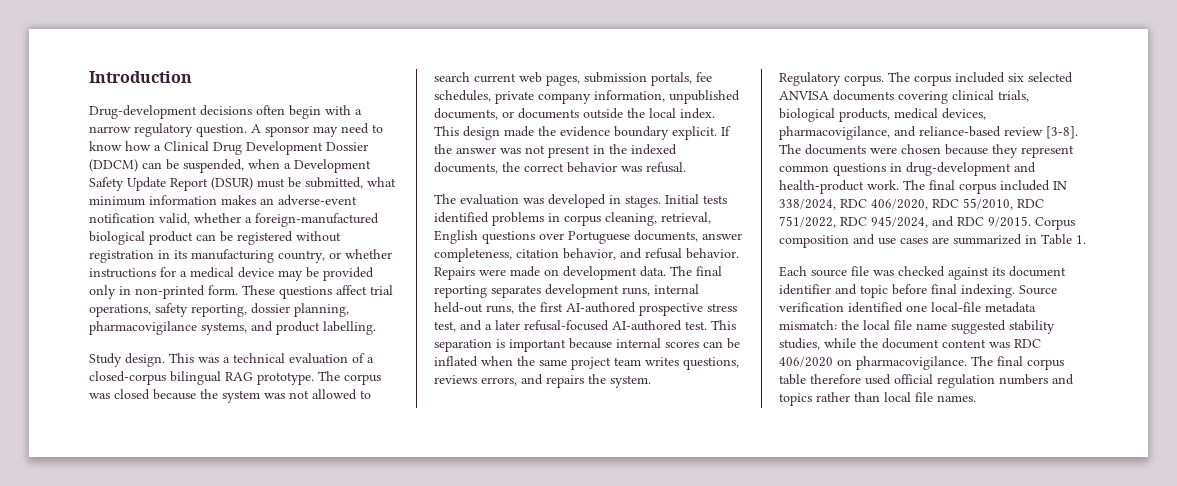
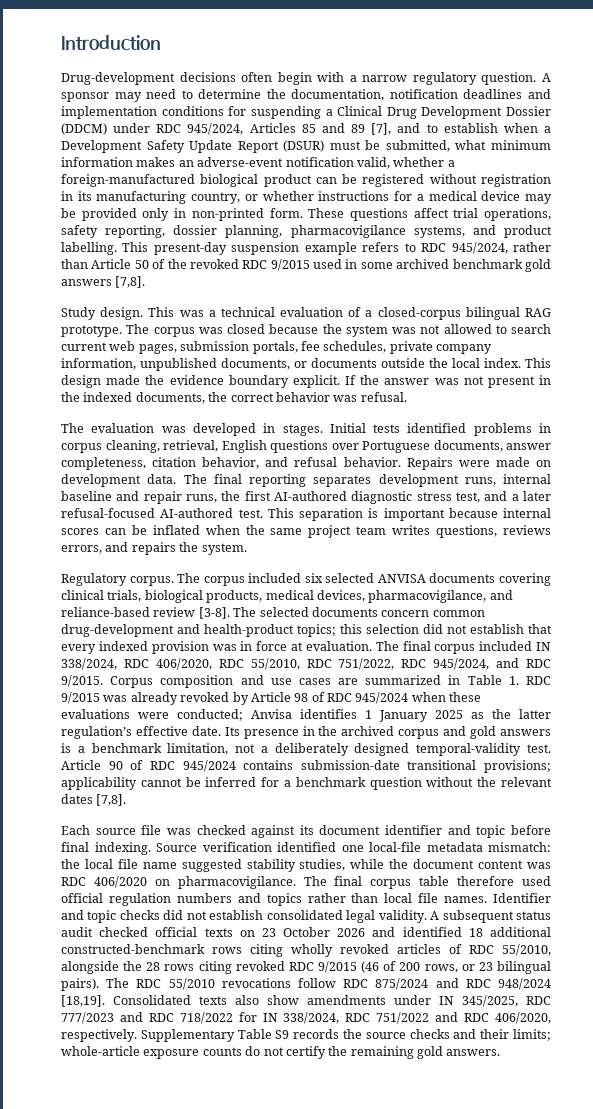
[89,141,151,151] know how -> [198,89,551,101] [61,106,321,119] determine the documentation, notification deadlines and implementation conditions for suspending
[142,159,244,173] can be suspended, -> [113,123,498,135] under RDC 945/2024, Articles 85 and 89 [7], and to establish
(376, 328) none -> [122,242,552,255] [61,259,551,272] [61,276,146,288] This present-day suspension example refers to RDC 945/2024, rather than Article 50 of the revoked RDC 9/2015 used in some archived benchmark gold answers [7,8].
[434,302,483,313] held-out -> [61,491,182,504] baseline and repair
[639,303,703,316] prospective -> [351,491,413,504] diagnostic
[805,144,1074,158] [779,162,1036,176] [779,180,899,194] documents were chosen because they represent common questions in drug-development and health-product work. -> [259,607,485,617] [61,624,552,637] [61,641,372,654] selected documents concern common drug-development and health-product topics; this selection did not establish that every indexed provision was in force at evaluation.
(1086, 239) none -> [526,676,551,685] [61,692,482,705] [61,709,551,722] [61,726,552,739] [61,743,551,756] [61,760,551,773] [61,777,553,790] [61,794,127,806] RDC 9/2015 was already revoked by Article 98 of RDC 945/2024 when these evaluations were conducted; Anvisa identifies 1 January 2025 as the latter regulation’s effective date. Its presence in the archived corpus and gold answers is a benchmark limitation, not a deliberately designed temporal-validity test. Article 90 of RDC 945/2024 contains submission-date transitional provisions; applicability cannot be inferred for a benchmark question without the relevant dates [7,8].
(976, 398) none -> [492,893,551,903] [61,910,551,923] [61,927,551,937] [61,944,551,957] [61,961,552,974] [61,978,551,991] [61,995,551,1007] [61,1012,552,1024] [61,1029,552,1042] [61,1046,501,1059] Identifier and topic checks did not establish consolidated legal validity. A subsequent status audit checked official texts on 23 October 2026 and identified 18 additional constructed-benchmark rows citing wholly revoked articles of RDC 55/2010, alongside the 28 rows citing revoked RDC 9/2015 (46 of 200 rows, or 23 bilingual pairs). The RDC 55/2010 revocations follow RDC 875/2024 and RDC 948/2024 [18,19]. Consolidated texts also show amendments under IN 345/2025, RDC 777/2023 and RDC 718/2022 for IN 338/2024, RDC 751/2022 and RDC 406/2020, respectively. Supplementary Table S9 records the source checks and their limits; whole-article exposure counts do not certify the remaining gold answers.

